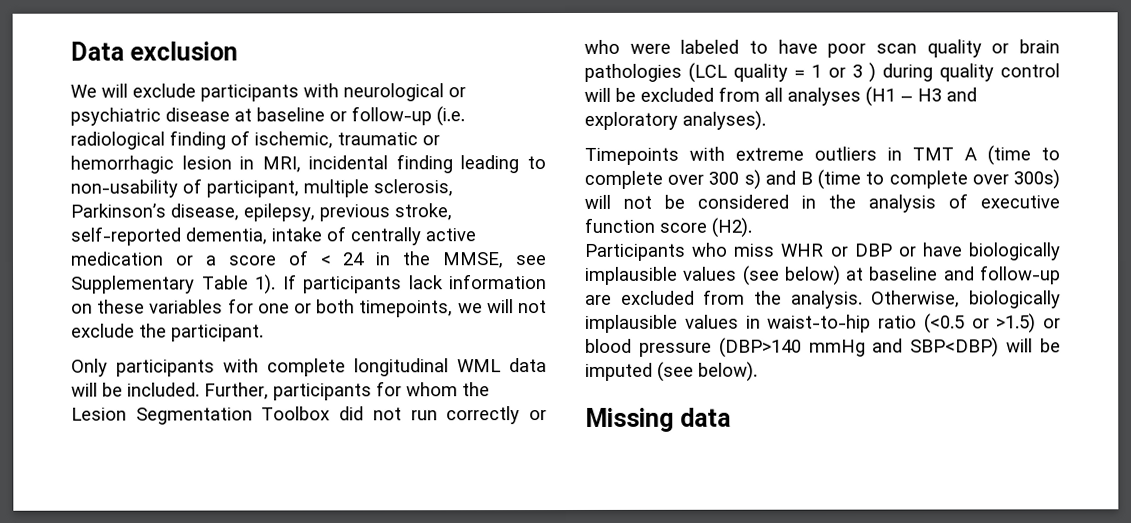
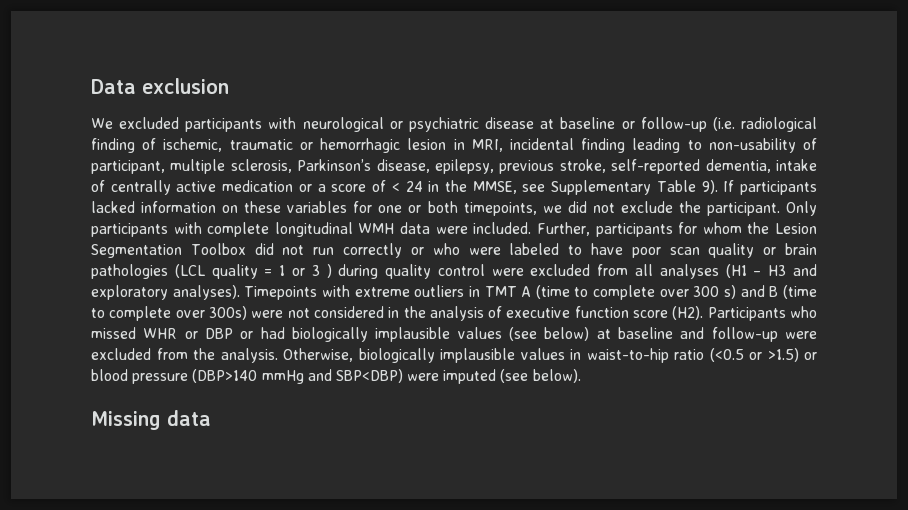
[101,83,196,98] will exclude -> [119,117,180,129] excluded
[255,274,276,295] 1). -> [701,180,718,194] 9).
[408,275,444,290] lack -> [91,201,135,213] lacked
[486,299,514,314] will -> [567,201,587,213] did
(264, 333) // -> (780, 209) none
[457,358,547,373] [71,382,123,397] WML data will be -> [358,222,468,234] WMH data were
[584,87,636,102] will be -> [491,268,524,276] were
(766, 120) // -> (240, 292) none
[584,194,685,209] will not be -> [251,308,310,318] were not
(752, 227) // -> (704, 313) none
[733,243,775,257] miss -> [91,327,136,339] missed
[921,242,962,257] have -> [260,327,285,339] had
[585,294,612,305] are -> [785,331,817,339] were
[1006,338,1061,353] will be -> [407,373,440,381] were

